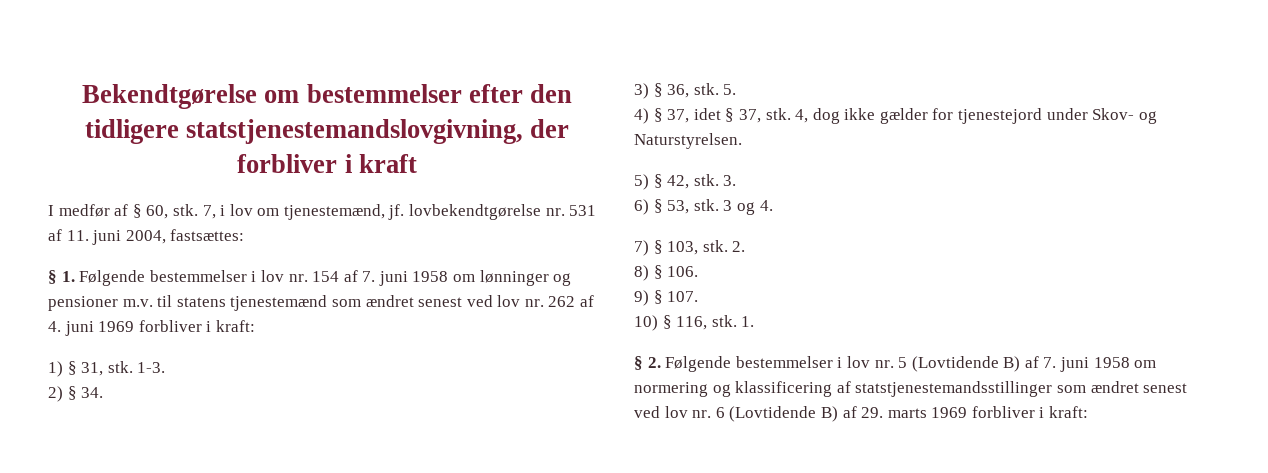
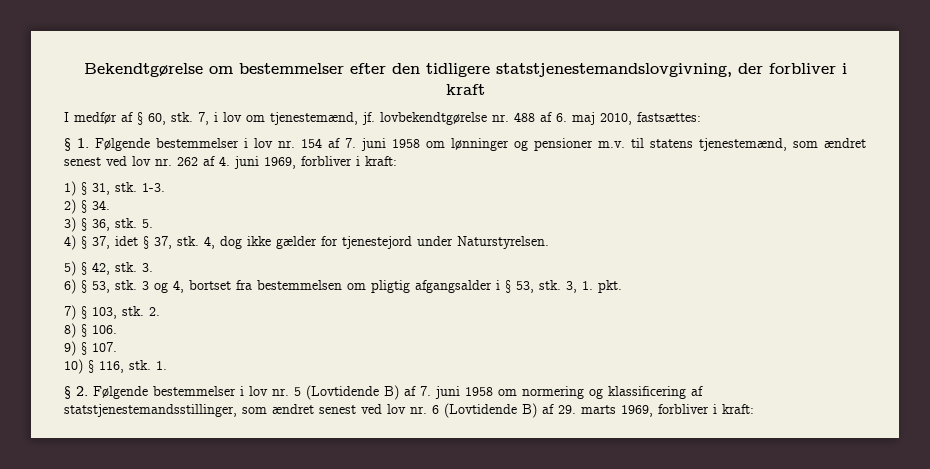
[569,205,597,216] [48,229,166,245] 531 af 11. juni 2004, -> [514,112,632,125] 488 af 6. maj 2010,
[230,295,328,311] tjenestemænd -> [699,138,787,151] tjenestemænd,
[98,321,135,332] 1969 -> [264,157,296,169] 1969,
[1092,108,1157,124] Skov- og -> (453, 241) none
[759,200,773,211] 4. -> [173,280,622,293] 4, bortset fra bestemmelsen om pligtig afgangsalder i § 53, stk. 3, 1. pkt.
[855,381,1053,397] statstjenestemandsstillinger -> [64,404,237,417] statstjenestemandsstillinger,
[931,407,968,418] 1969 -> [621,405,653,417] 1969,

